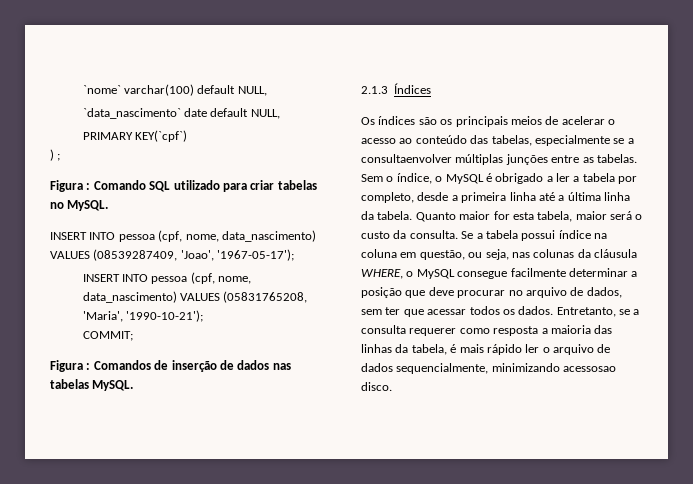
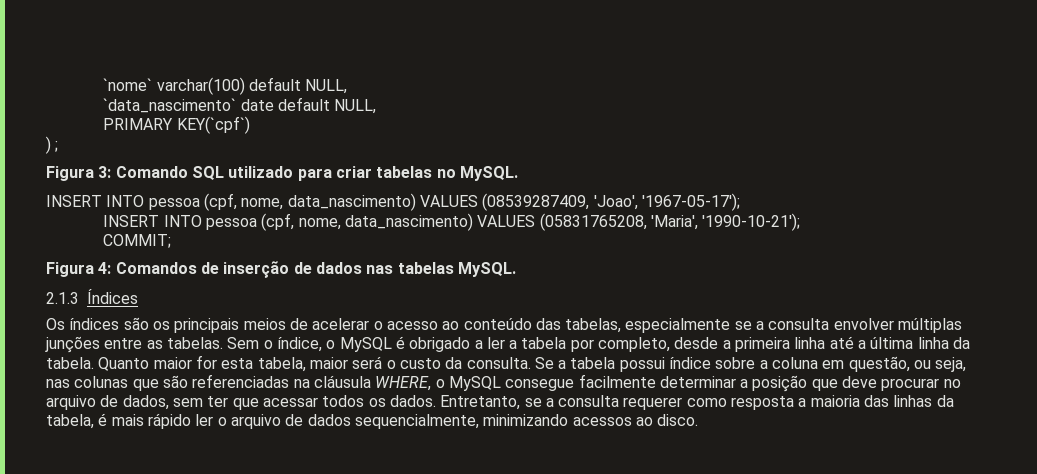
[86,183,91,190] : -> [98,166,112,178] 3:
[86,363,91,370] : -> [98,262,112,274] 4:
[361,154,452,163] consultaenvolver -> [768,318,894,330] consulta envolver
[594,233,607,239] na -> [715,357,768,369] sobre a
[577,249,591,258] da -> [132,374,310,391] que são referenciadas na
[563,366,617,372] acessosao -> [572,417,653,426] acessos ao

